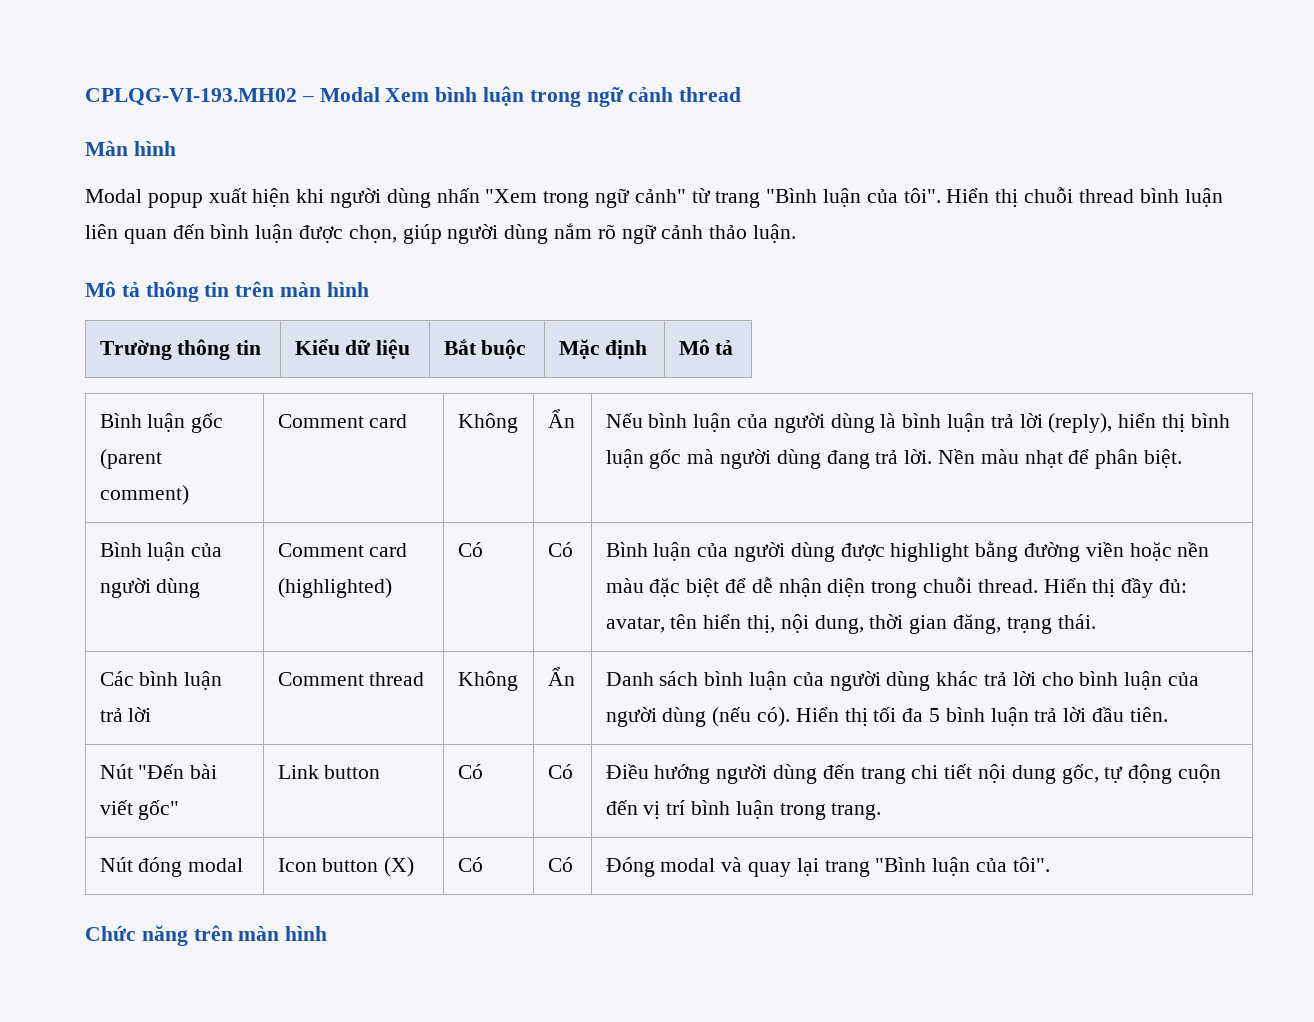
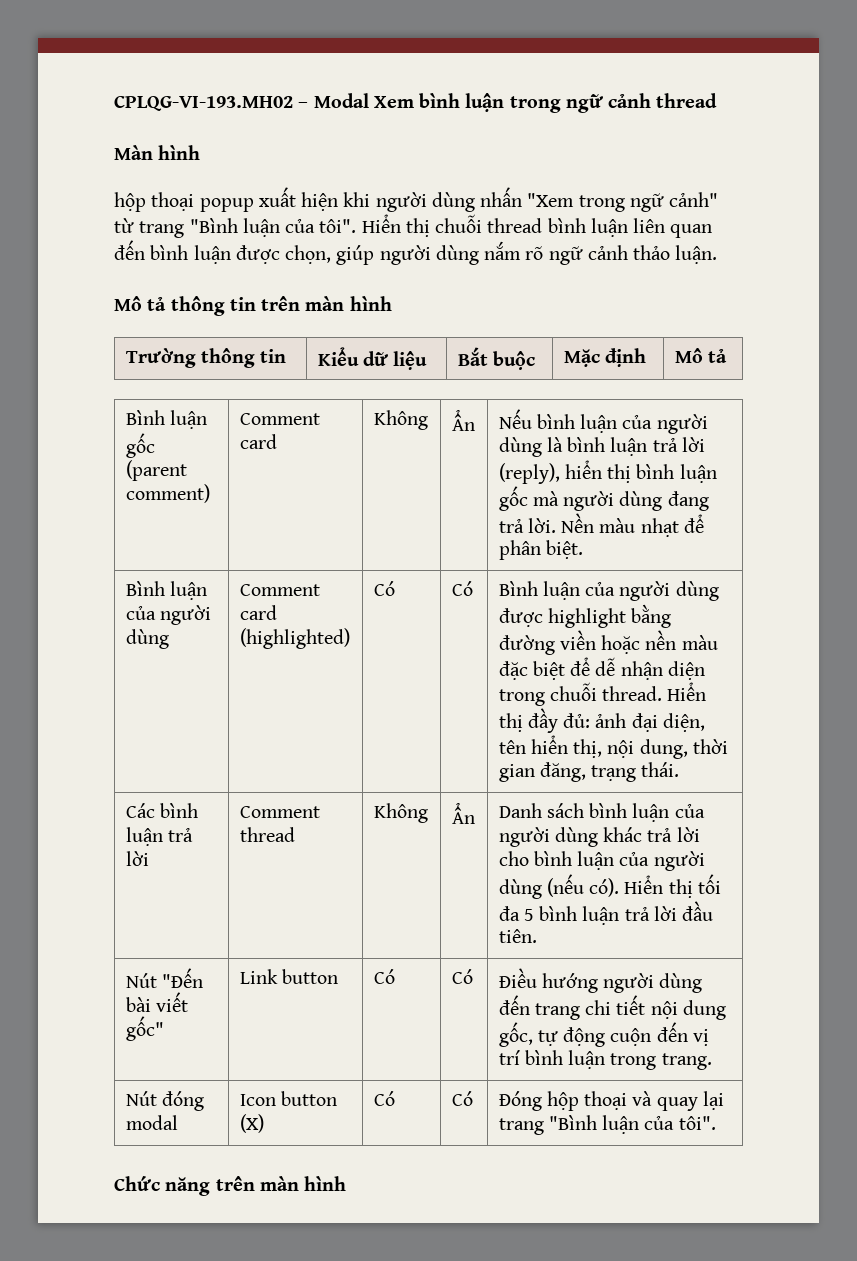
[85,189,142,203] Modal -> [114,192,195,212] hộp thoại
[605,617,665,633] avatar, -> [595,713,705,732] ảnh đại diện,
[660,858,716,872] modal -> [546,1091,628,1111] hộp thoại

